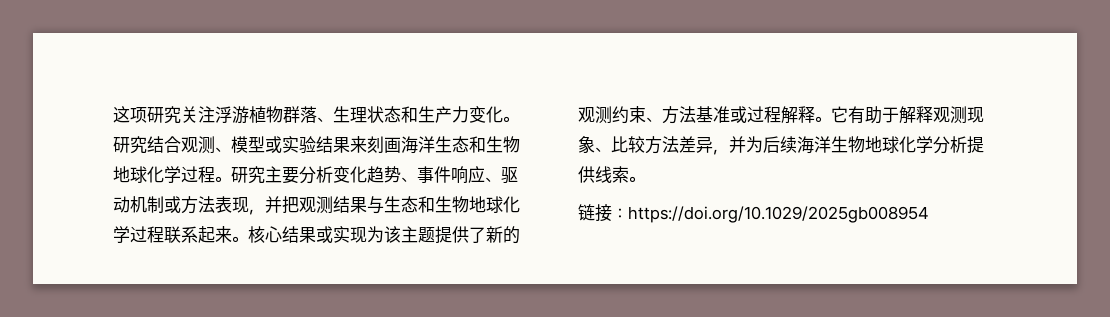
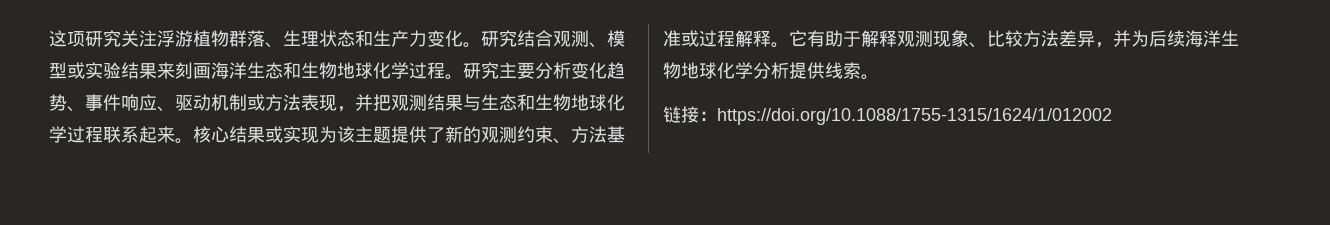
[628,206,929,223] https://doi.org/10.1029/2025gb008954 -> [717,108,1112,125] https://doi.org/10.1088/1755-1315/1624/1/012002

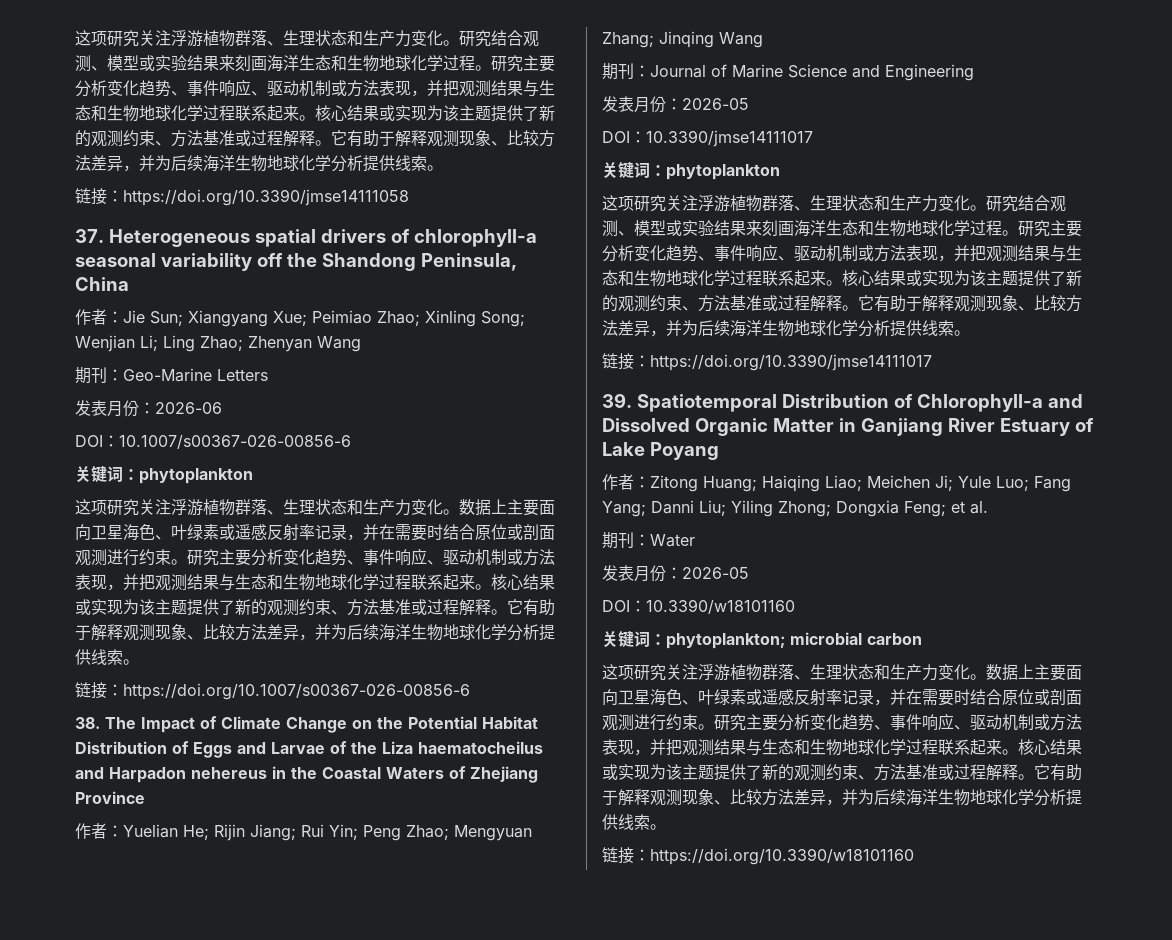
[717,108,1112,125] https://doi.org/10.1088/1755-1315/1624/1/012002 -> [123,189,409,206] [75,229,537,247] [75,253,517,271] [75,277,129,291] [75,309,525,327] [75,335,361,352] [75,367,268,384] [75,400,222,417] [75,435,351,449] [75,466,253,484] [75,499,555,516] [75,524,555,541] [75,548,555,566] [75,574,555,591] [75,599,555,616] [75,624,555,641] [75,649,139,665] [75,682,470,700] [75,716,538,733] [75,741,543,758] [75,766,538,783] [75,791,145,804] [75,823,532,841] [602,31,763,48] [602,63,974,81] [602,96,749,113] [602,130,813,147] [602,162,780,180] [602,195,1066,212] [602,220,1082,237] [602,244,1082,262] [602,270,1082,287] [602,295,1082,312] [602,320,970,337] [602,353,932,371] [602,393,1083,412] [602,418,1094,436] [602,442,719,460] [602,474,1071,492] [602,500,988,517] [602,532,695,549] [602,565,749,582] [602,599,795,614] [602,631,922,649] [602,664,1082,681] [602,689,1082,706] [602,713,1082,731] [602,739,1082,756] [602,764,1082,781] [602,789,1082,806] [602,814,666,830] [602,847,914,865] https://doi.org/10.3390/jmse14111058 // 37. Heterogeneous spatial drivers of chlorophyll-a seasonal variability off the Shandong Peninsula, China // 作者：Jie Sun; Xiangyang Xue; Peimiao Zhao; Xinling Song; Wenjian Li; Ling Zhao; Zhenyan Wang // 期刊：Geo-Marine Letters // 发表月份：2026-06 // DOI：10.1007/s00367-026-00856-6 // 关键词：phytoplankton // 这项研究关注浮游植物群落、生理状态和生产力变化。数据上主要面向卫星海色、叶绿素或遥感反射率记录，并在需要时结合原位或剖面观测进行约束。研究主要分析变化趋势、事件响应、驱动机制或方法表现，并把观测结果与生态和生物地球化学过程联系起来。核心结果或实现为该主题提供了新的观测约束、方法基准或过程解释。它有助于解释观测现象、比较方法差异，并为后续海洋生物地球化学分析提供线索。 // 链接：https://doi.org/10.1007/s00367-026-00856-6 // 38. The Impact of Climate Change on the Potential Habitat Distribution of Eggs and Larvae of the Liza haematocheilus and Harpadon nehereus in the Coastal Waters of Zhejiang Province // 作者：Yuelian He; Rijin Jiang; Rui Yin; Peng Zhao; Mengyuan Zhang; Jinqing Wang // 期刊：Journal of Marine Science and Engineering // 发表月份：2026-05 // DOI：10.3390/jmse14111017 // 关键词：phytoplankton // 这项研究关注浮游植物群落、生理状态和生产力变化。研究结合观测、模型或实验结果来刻画海洋生态和生物地球化学过程。研究主要分析变化趋势、事件响应、驱动机制或方法表现，并把观测结果与生态和生物地球化学过程联系起来。核心结果或实现为该主题提供了新的观测约束、方法基准或过程解释。它有助于解释观测现象、比较方法差异，并为后续海洋生物地球化学分析提供线索。 // 链接：https://doi.org/10.3390/jmse14111017 // 39. Spatiotemporal Distribution of Chlorophyll-a and Dissolved Organic Matter in Ganjiang River Estuary of Lake Poyang // 作者：Zitong Huang; Haiqing Liao; Meichen Ji; Yule Luo; Fang Yang; Danni Liu; Yiling Zhong; Dongxia Feng; et al. // 期刊：Water // 发表月份：2026-05 // DOI：10.3390/w18101160 // 关键词：phytoplankton; microbial carbon // 这项研究关注浮游植物群落、生理状态和生产力变化。数据上主要面向卫星海色、叶绿素或遥感反射率记录，并在需要时结合原位或剖面观测进行约束。研究主要分析变化趋势、事件响应、驱动机制或方法表现，并把观测结果与生态和生物地球化学过程联系起来。核心结果或实现为该主题提供了新的观测约束、方法基准或过程解释。它有助于解释观测现象、比较方法差异，并为后续海洋生物地球化学分析提供线索。 // 链接：https://doi.org/10.3390/w18101160

